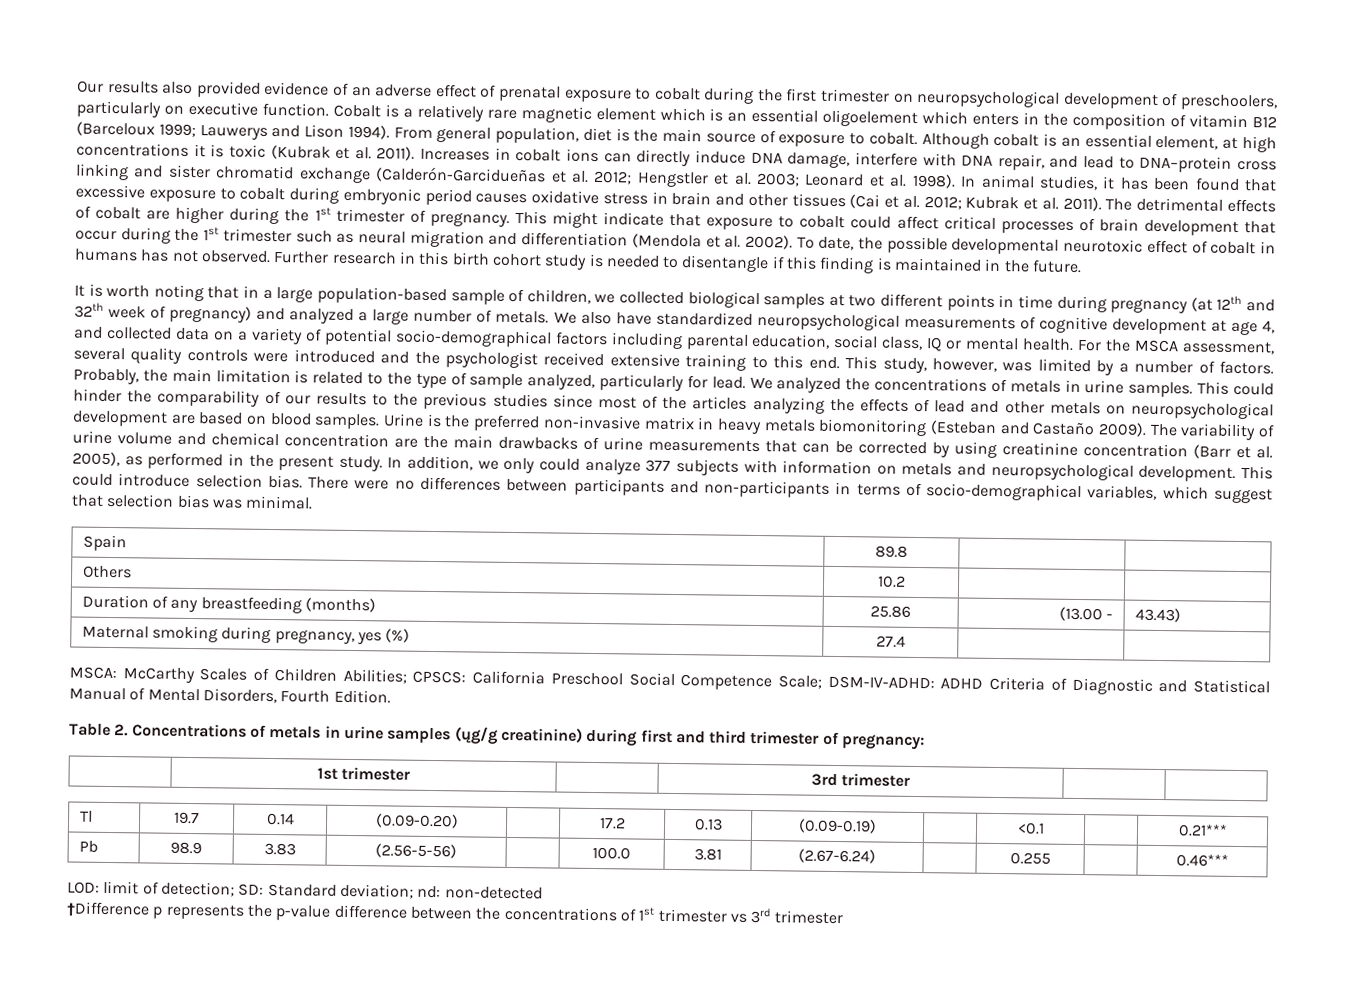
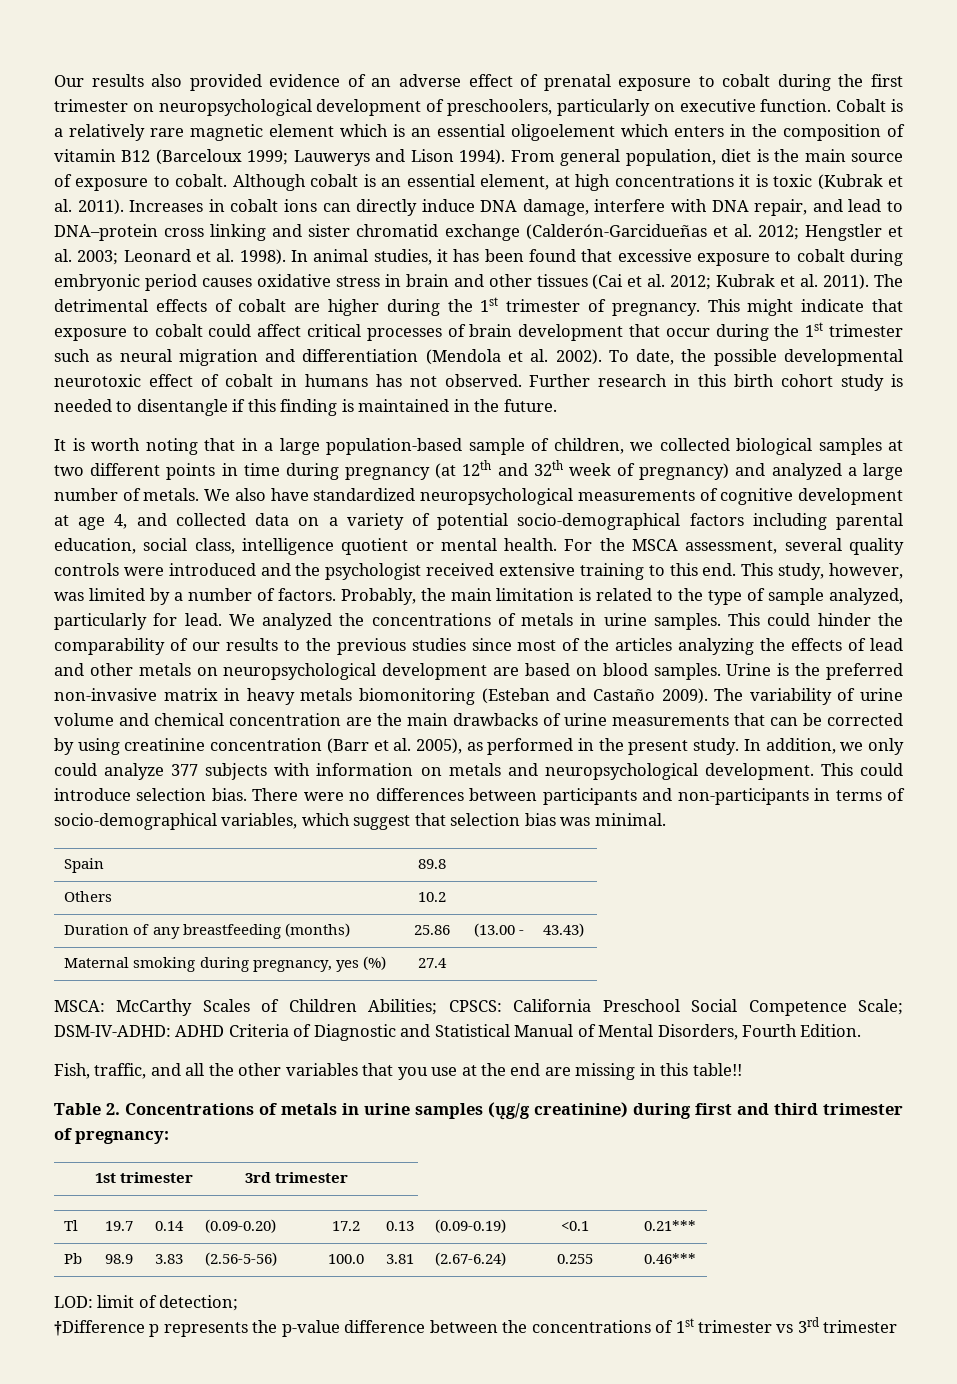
[926,337,943,352] IQ -> [241,538,409,555] intelligence quotient
(391, 696) none -> [54,1063,742,1080] // Fish, traffic, and all the other variables that you use at the end are missing in this table!!
[238,883,543,900] SD: Standard deviation; nd: non-detected -> (239, 1303) none

